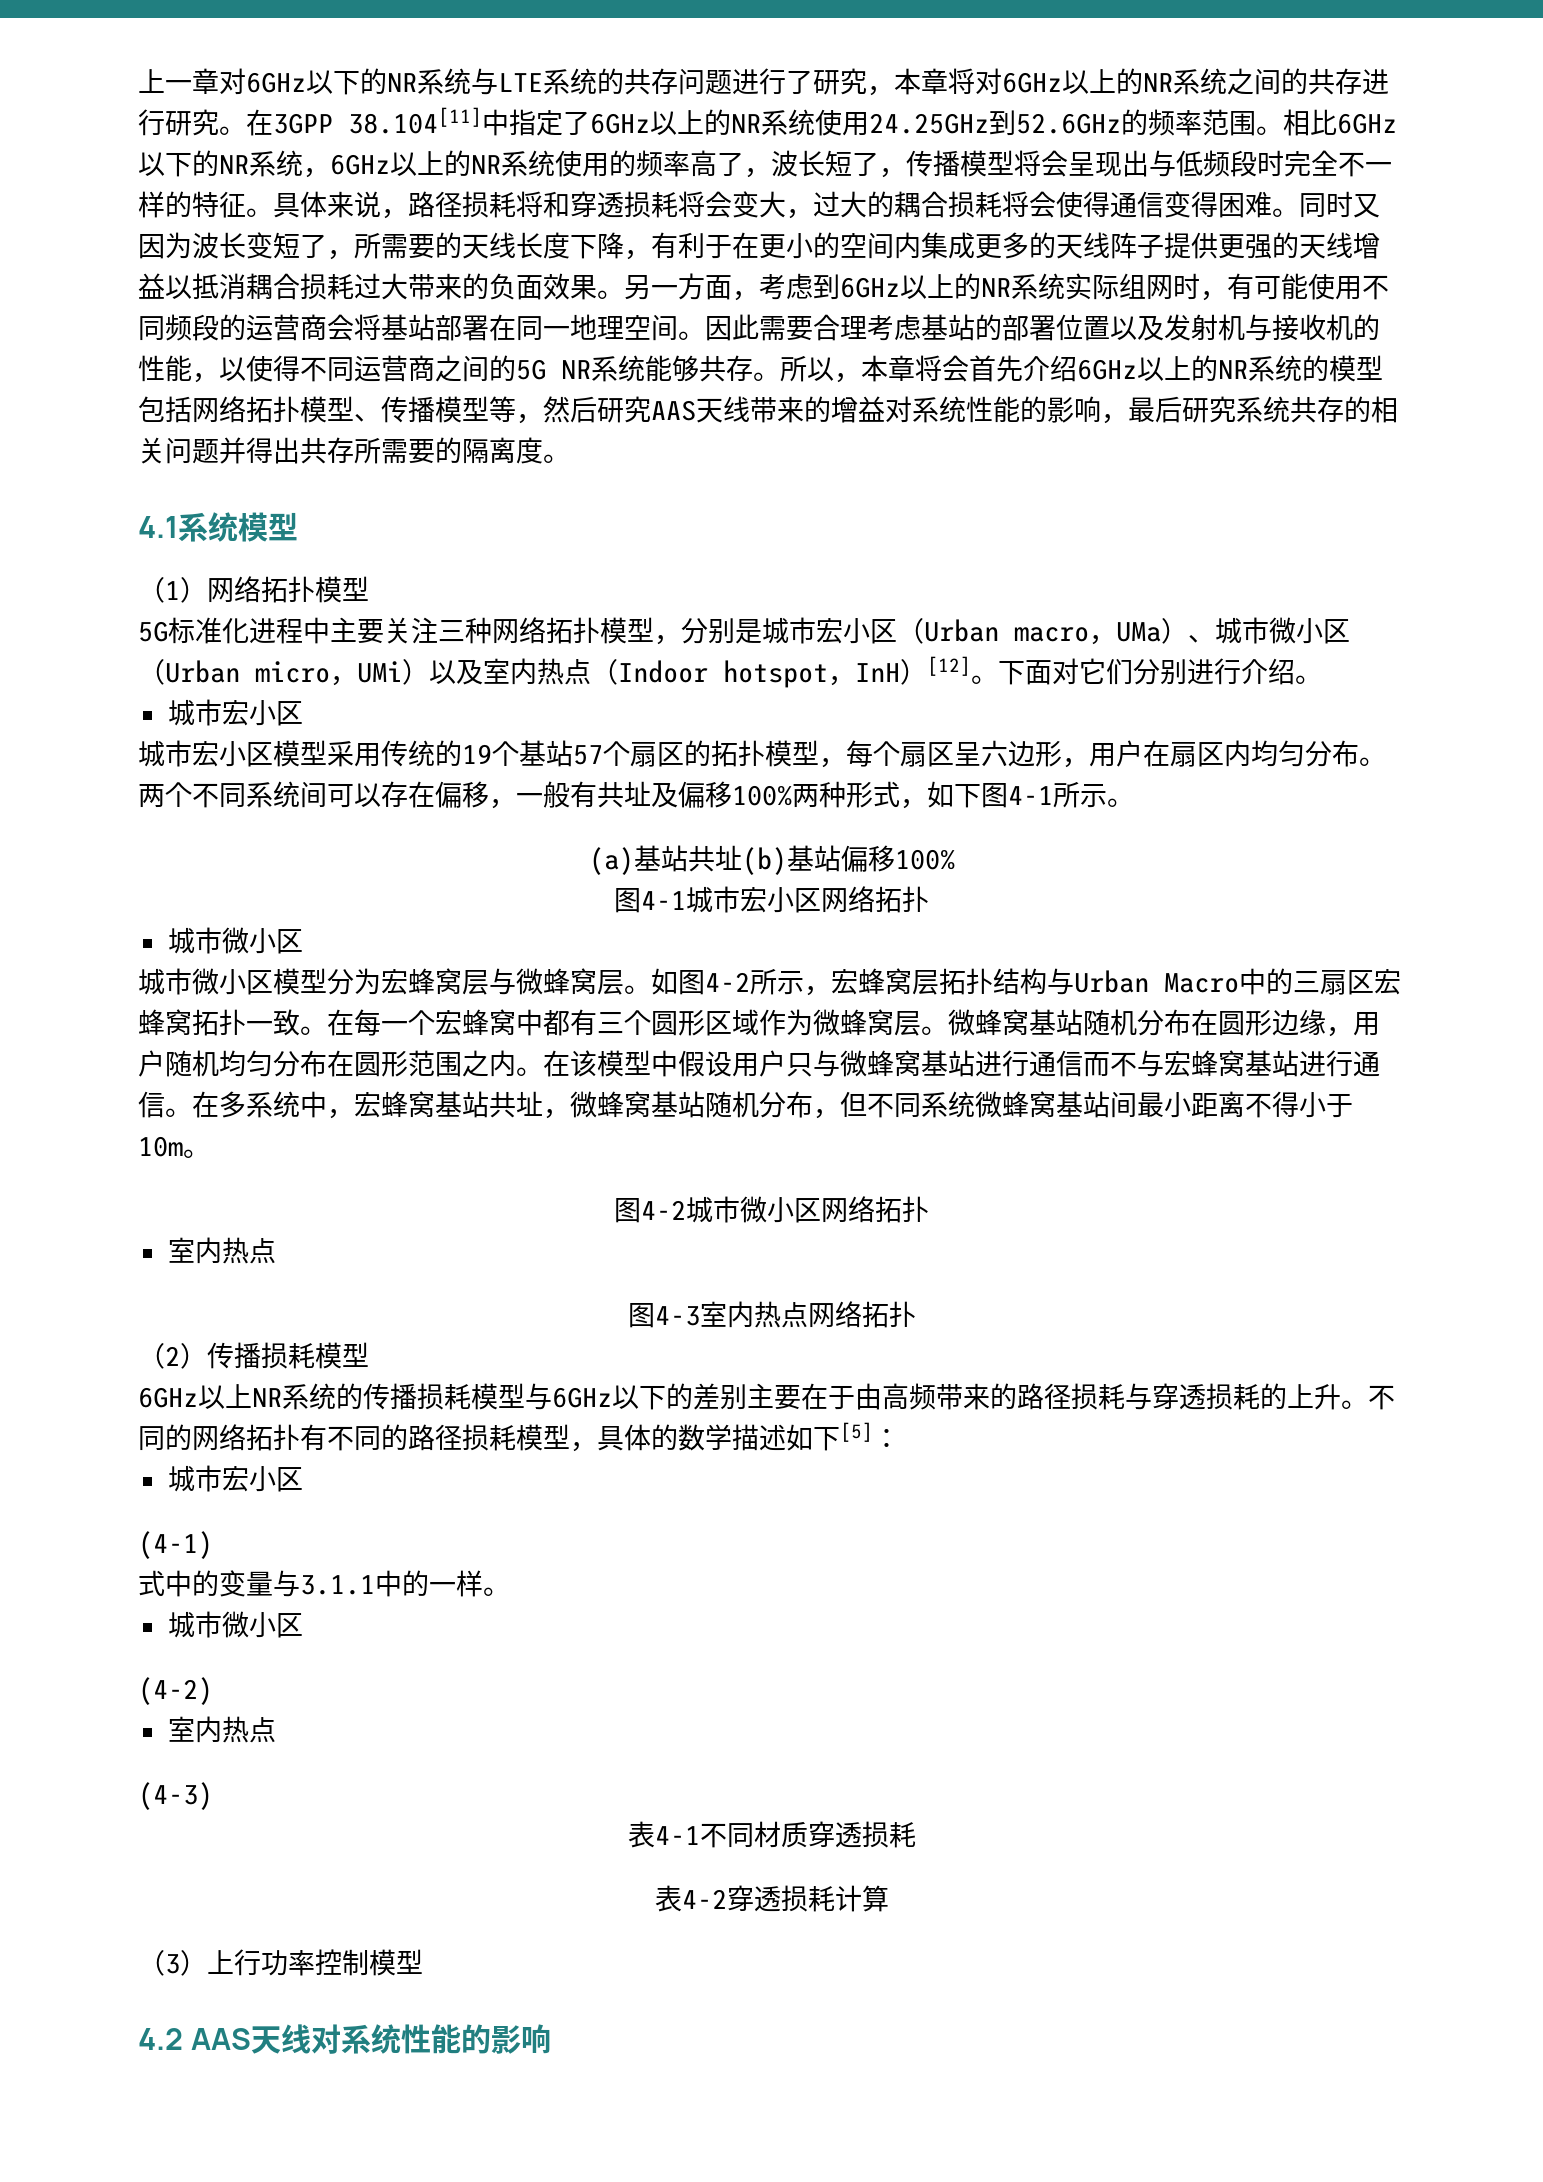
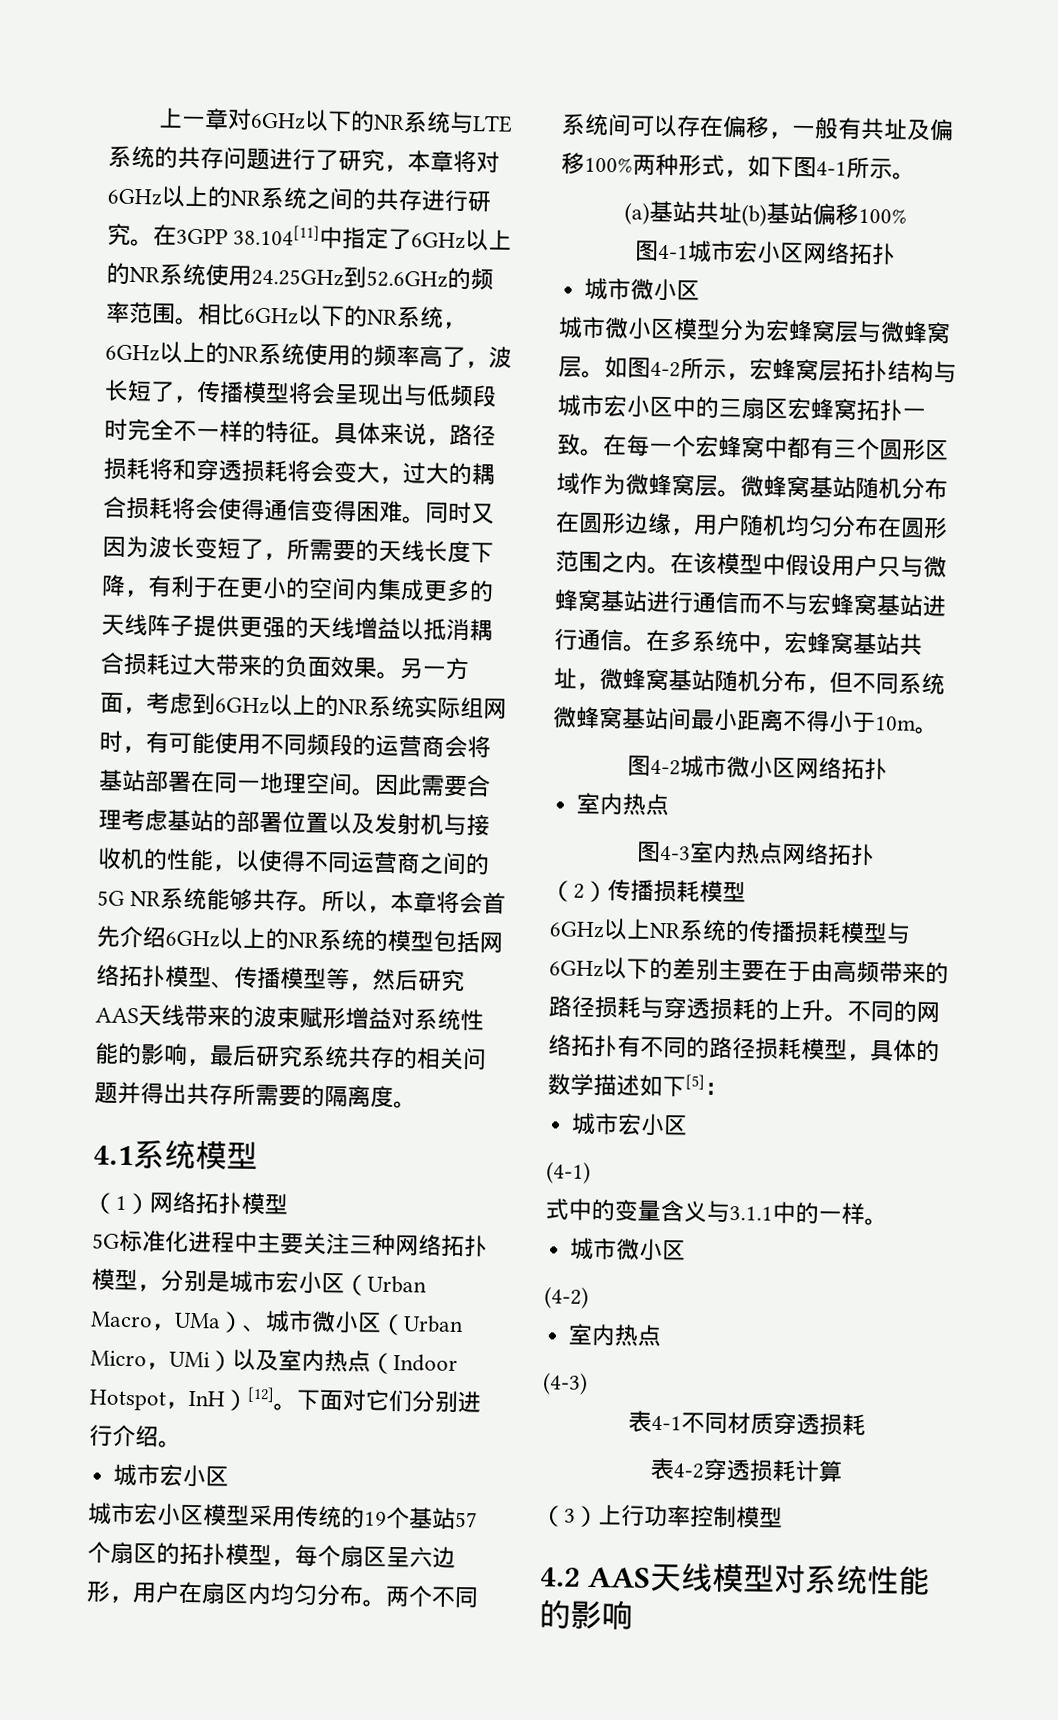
(831, 409) none -> [253,1005,346,1030] 波束赋形
[1014,627,1089,642] macro -> [90,1311,153,1328] Macro
[255,661,330,683] micro -> [90,1350,147,1367] Micro
[723,660,828,688] hotspot -> [89,1389,166,1411] Hotspot
[1074,970,1239,993] Urban Macro -> [557,394,673,418] 城市宏小区
(273, 1583) none -> [660,1200,707,1223] 含义
(312, 2039) none -> [712,1562,776,1593] 模型

